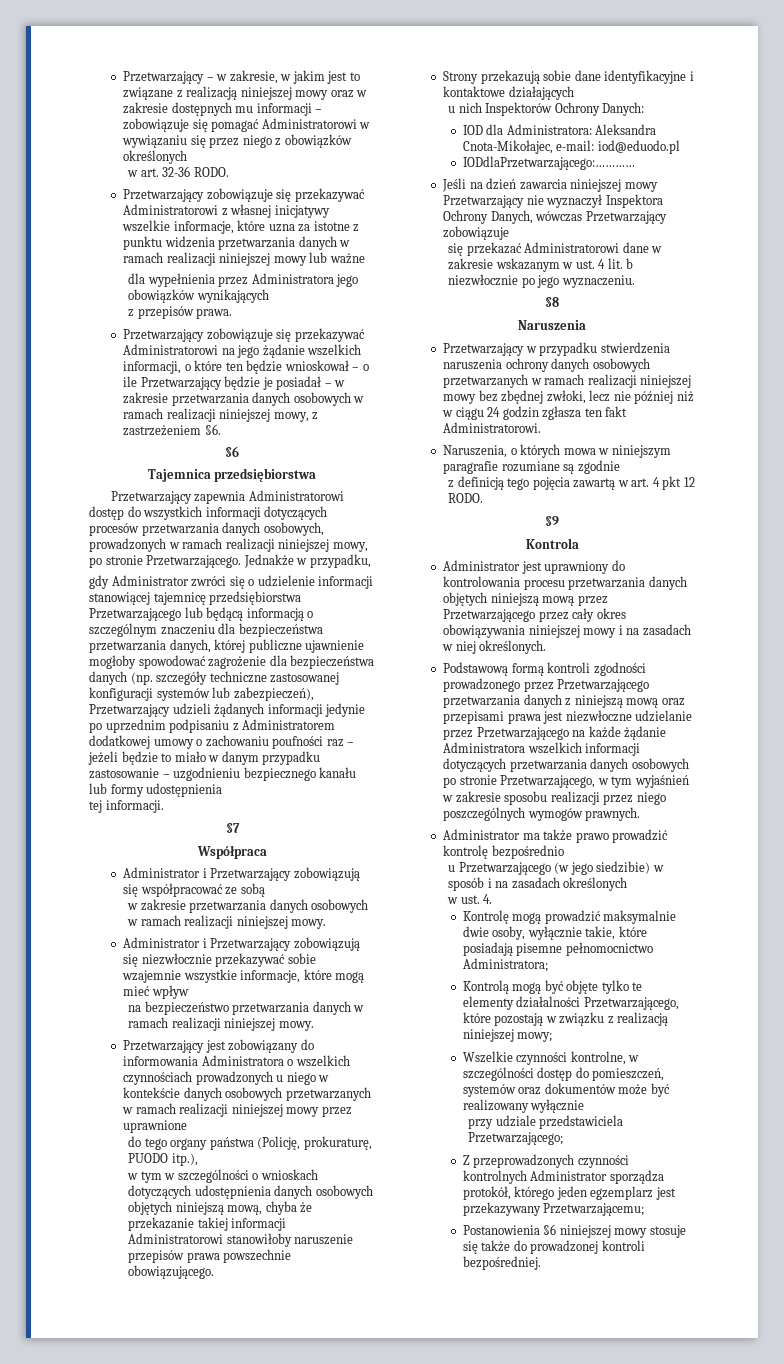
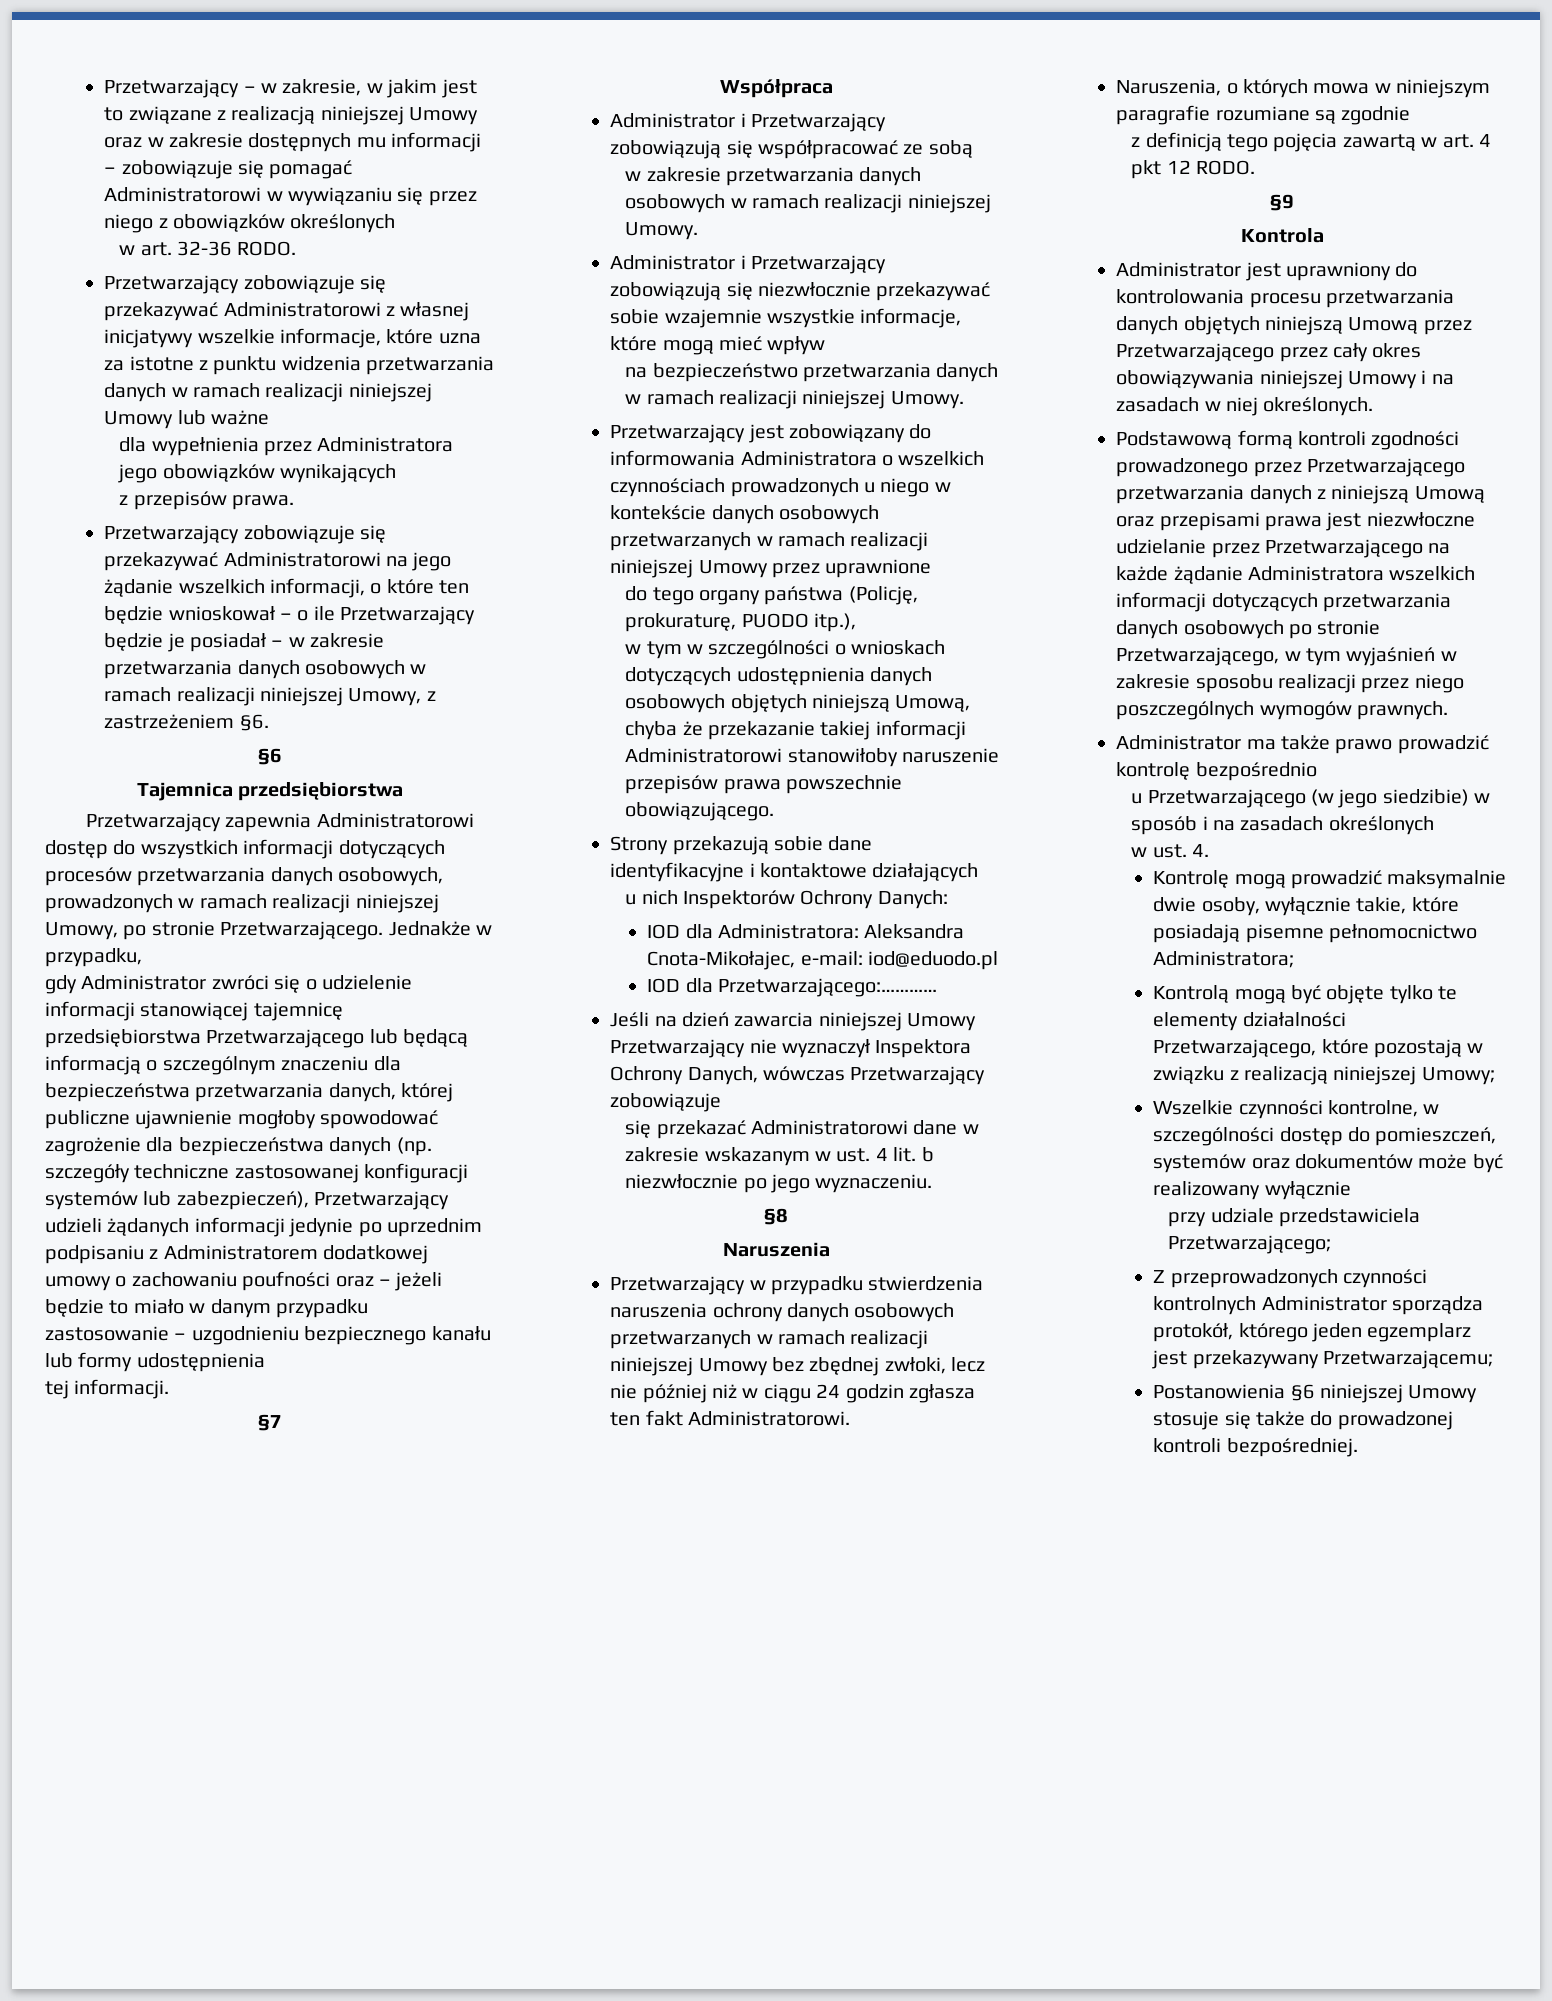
[295,90,329,100] mowy -> [409,107,479,125] Umowy
[273,256,307,266] mowy -> [104,411,174,429] Umowy
[273,412,309,422] mowy, -> [348,688,422,706] Umowy,
[332,542,368,552] mowy, -> [45,922,118,940] Umowy,
[326,739,344,747] raz -> [335,1276,374,1287] oraz
[291,919,327,929] mowy. -> [625,222,699,240] Umowy.
[278,1021,314,1031] mowy. -> [890,391,964,409] Umowy.
[286,1107,320,1117] mowy -> [698,560,768,578] Umowy
[227,1205,263,1215] mową, -> [895,695,971,712] Umową,
[462,156,635,170] IODdlaPrzetwarzającego:………… -> [647,978,938,997] IOD dla Przetwarzającego:…………
[624,182,658,192] mowy -> [907,1013,977,1031] Umowy
[442,394,476,404] mowy -> [698,1358,768,1376] Umowy
[542,596,575,606] mową -> [1348,317,1419,334] Umową
[583,628,617,638] mowy -> [1347,371,1417,389] Umowy
[626,698,659,708] mową -> [1414,486,1485,503] Umową
[517,1032,553,1042] mowy; -> [1421,1067,1495,1085] Umowy;
[614,1228,648,1238] mowy -> [1408,1385,1478,1403] Umowy

